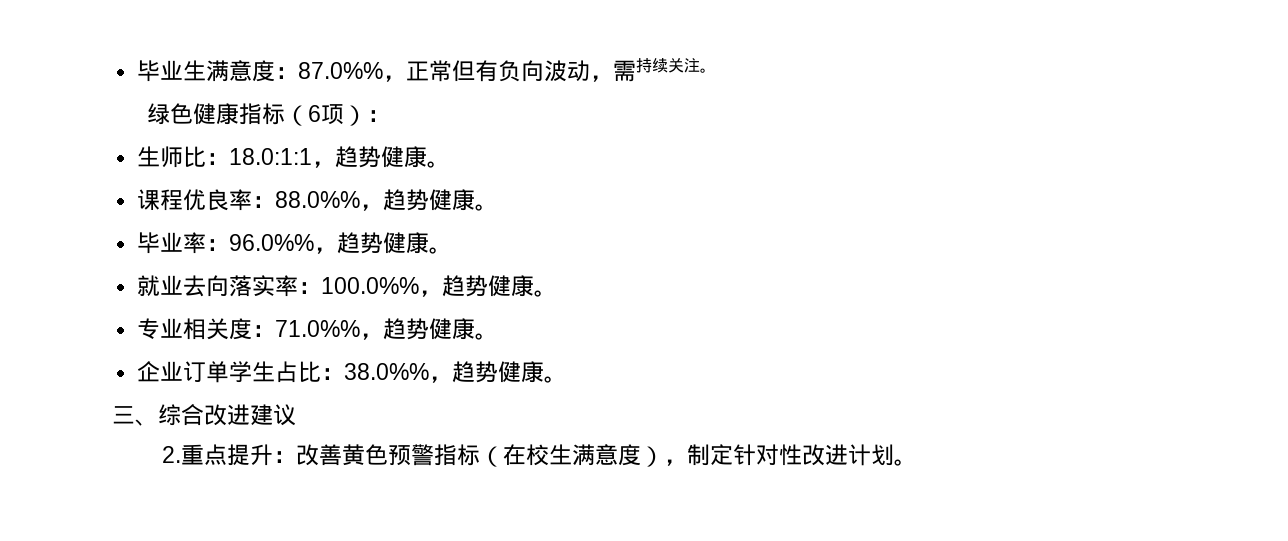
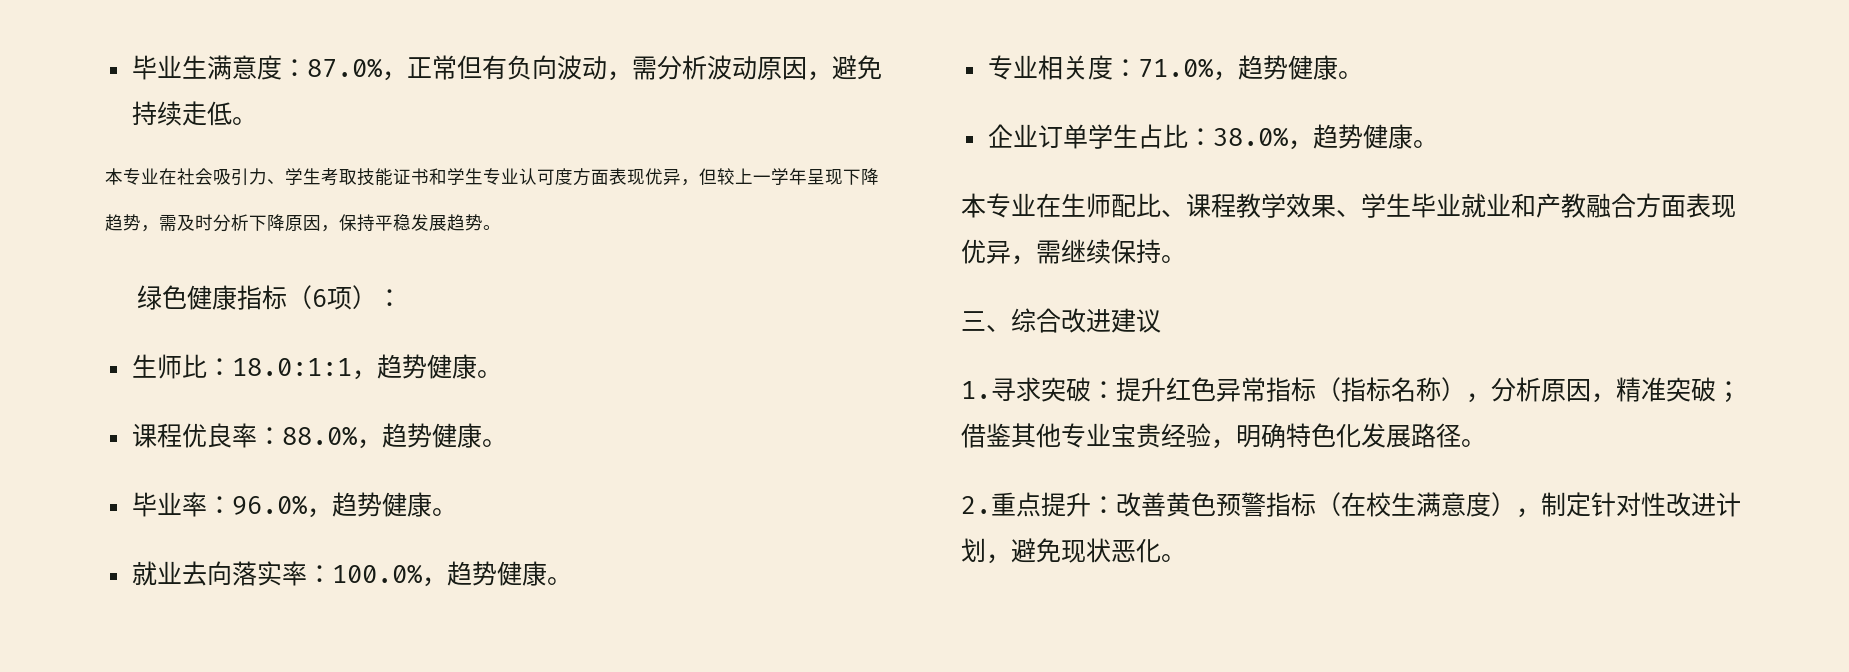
[298,62,384,79] 87.0%% -> [307,58,383,78] 87.0%
[636,58,701,73] 持续关注 -> [657,55,883,81] [132,101,258,126] [105,168,879,186] [105,214,483,232] 分析波动原因，避免持续走低。 // 本专业在社会吸引力、学生考取技能证书和学生专业认可度方面表现优异，但较上一学年呈现下降趋势，需及时分析下降原因，保持平稳发展趋势
[275,191,361,208] 88.0%% -> [282,426,358,446] 88.0%
[229,234,315,251] 96.0%% -> [232,495,308,515] 96.0%
[321,277,420,294] 100.0%% -> [332,564,423,584] 100.0%
[275,320,361,337] 71.0%% -> [1138,58,1214,78] 71.0%
[344,361,568,383] [112,404,296,426] 38.0%%，趋势健康。 // 三、综合改进建议 -> [1213,124,1439,150] [961,193,1736,218] [961,239,1186,265] [961,308,1161,333] [961,377,1741,403] [961,423,1486,449] 38.0%，趋势健康。 // 本专业在生师配比、课程教学效果、学生毕业就业和产教融合方面表现优异，需继续保持。 // 三、综合改进建议 // 1.寻求突破：提升红色异常指标（指标名称），分析原因，精准突破；借鉴其他专业宝贵经验，明确特色化发展路径。
(894, 455) none -> [986,538,1161,564] ，避免现状恶化

